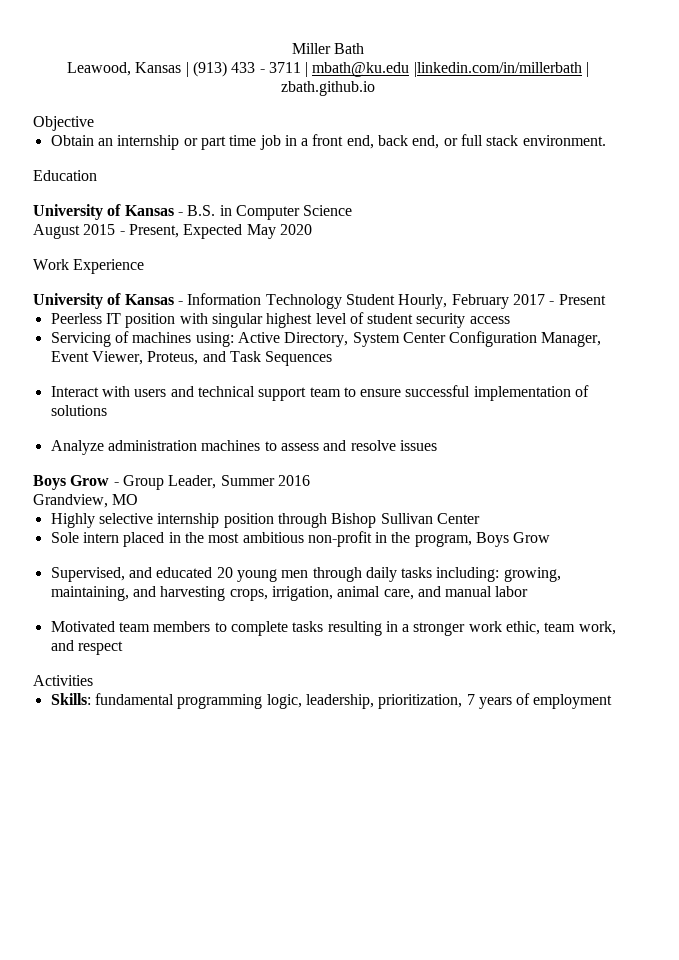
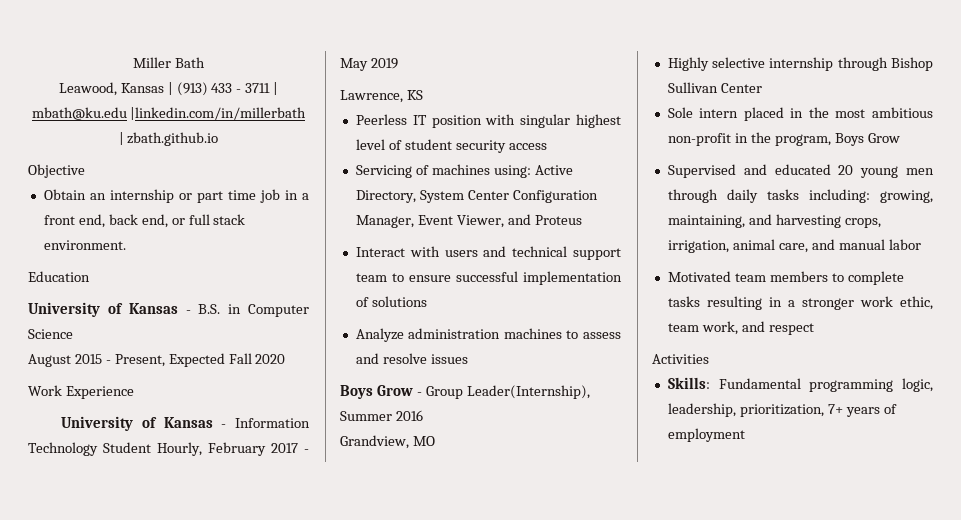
[246,224,276,239] May -> [228,353,252,364] Fall
[558,294,606,305] Present -> [340,58,398,71] [340,90,423,103] May 2019 // Lawrence, KS
[147,351,333,366] Proteus, and Task Sequences -> [507,214,582,225] and Proteus
[168,475,217,489] Leader, -> [466,385,590,399] Leader(Internship),
[223,513,274,528] position -> (834, 64) none
[50,567,125,582] Supervised, -> [667,164,736,178] Supervised
[94,693,174,705] fundamental -> [718,378,801,389] Fundamental
[466,694,475,705] 7 -> [827,404,843,414] 7+

